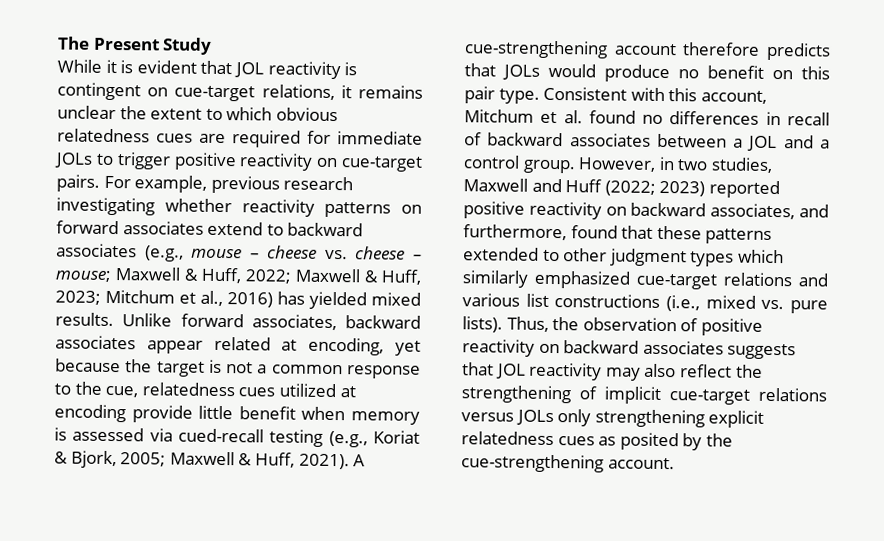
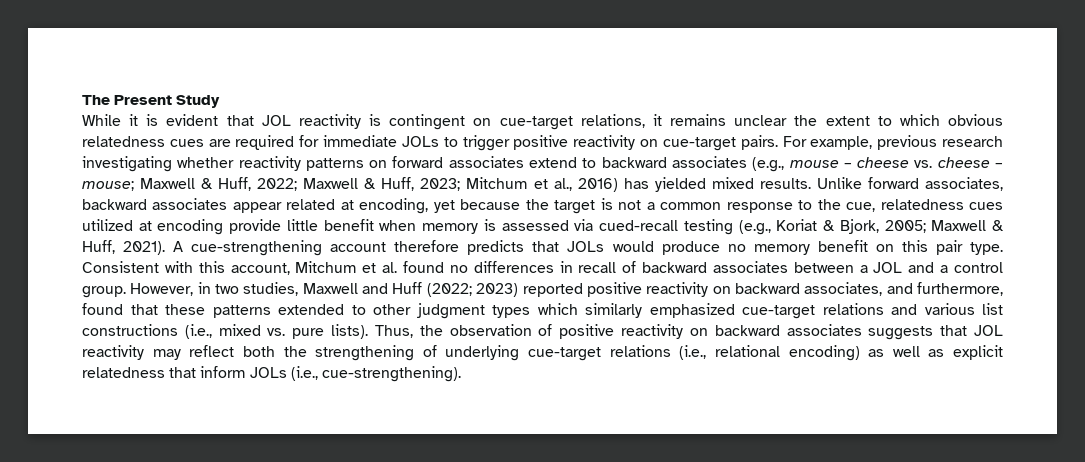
(699, 74) none -> [753,244,810,255] memory
[644,363,732,378] also reflect -> [189,345,275,357] reflect both
[604,386,827,405] [461,409,765,428] [461,431,733,451] [461,454,675,473] implicit cue-target relations versus JOLs only strengthening explicit relatedness cues as posited by the cue-strengthening account. -> [445,345,1003,361] [82,366,461,382] underlying cue-target relations (i.e., relational encoding) as well as explicit relatedness that inform JOLs (i.e., cue-strengthening).

